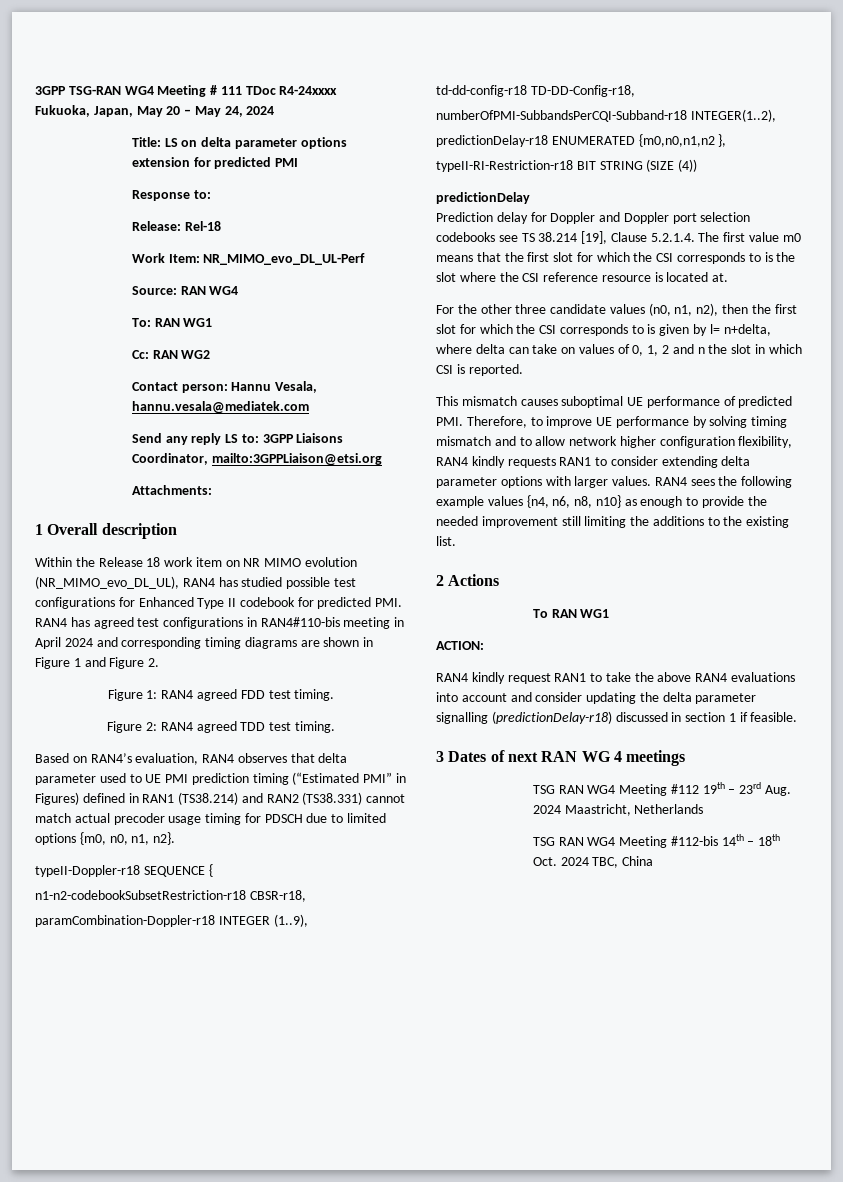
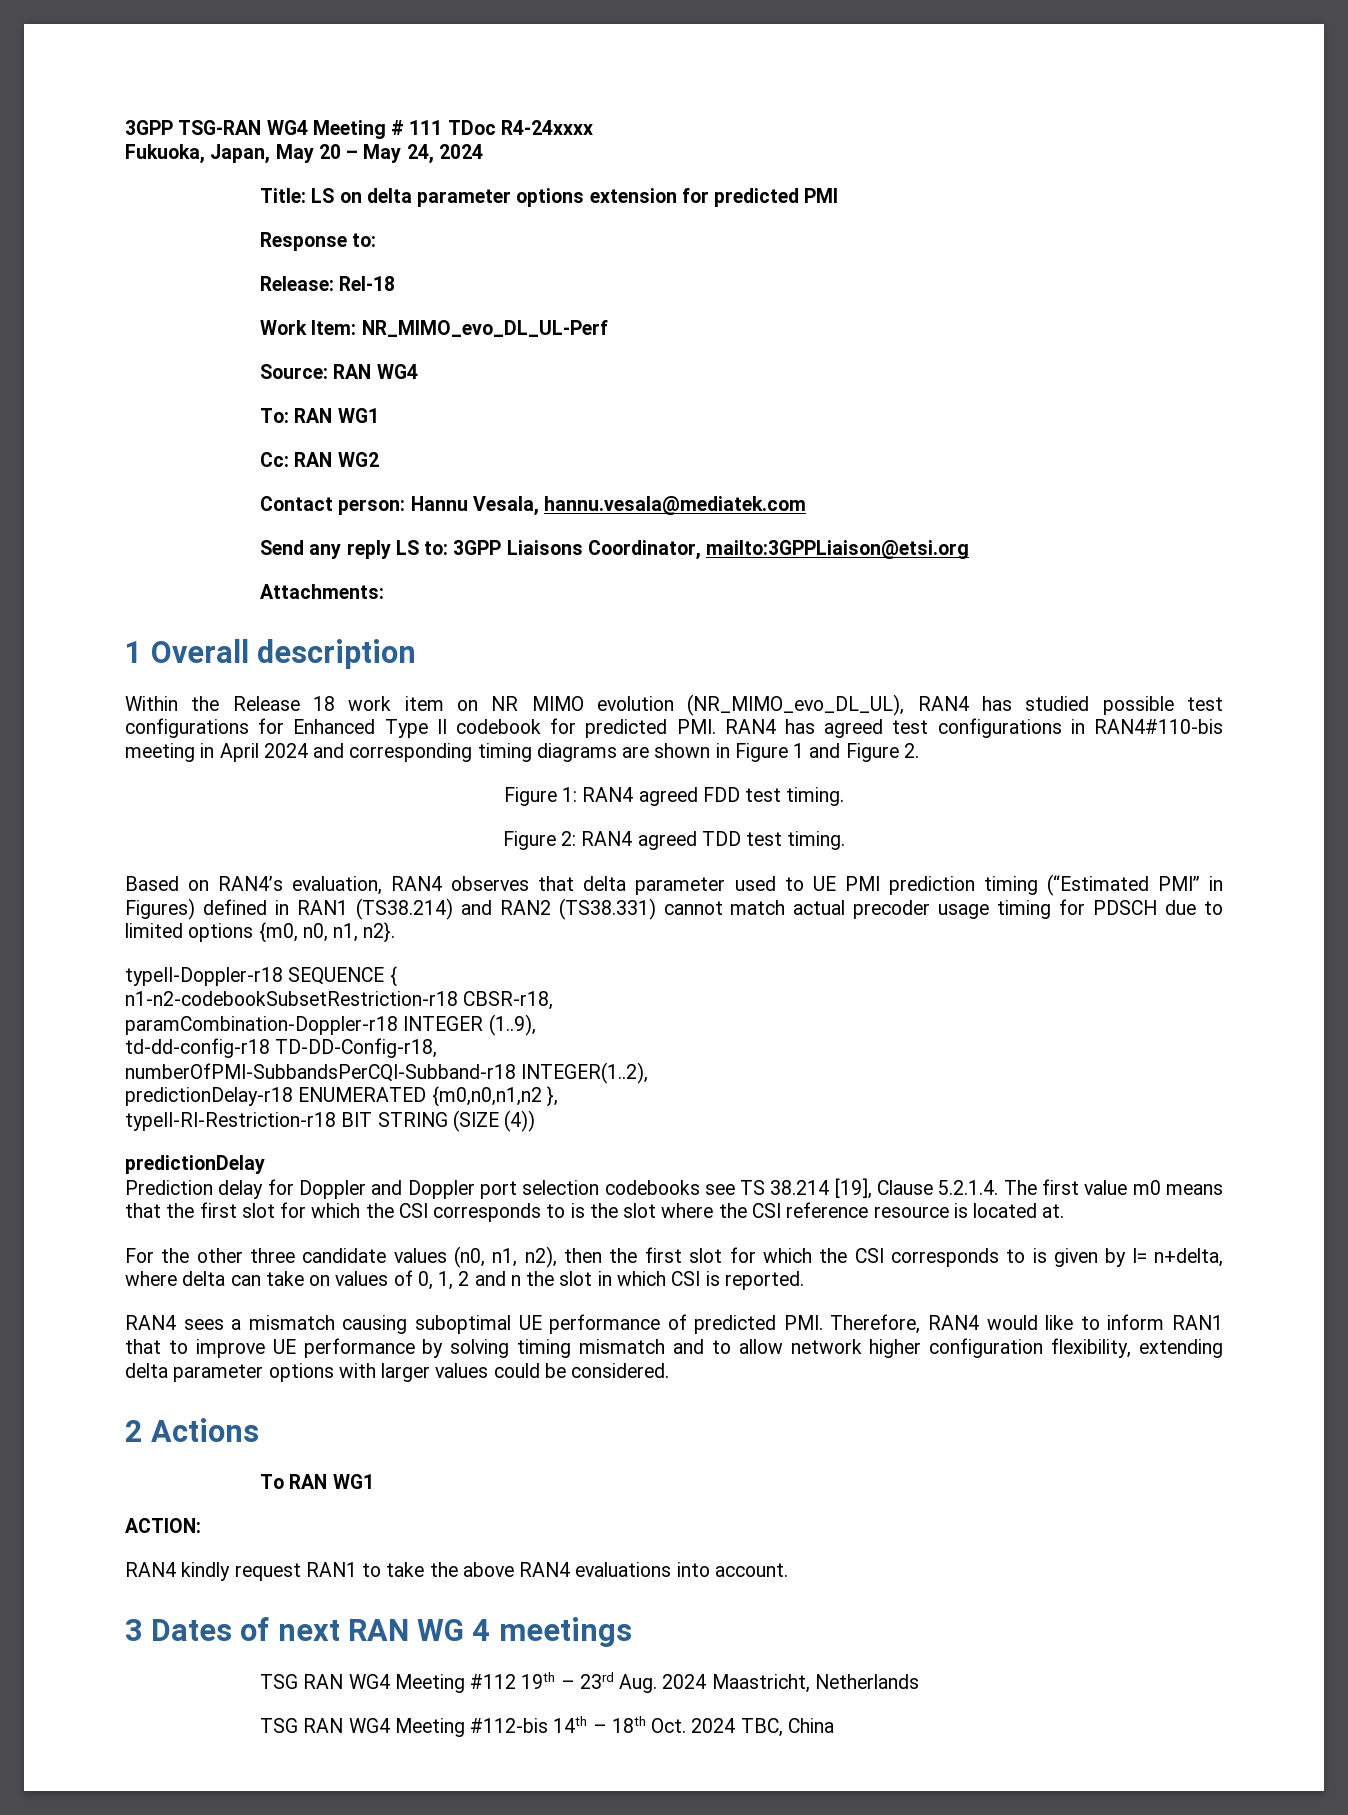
[436,396,558,406] This mismatch causes -> [125,1315,408,1334] RAN4 sees a mismatch causing
(527, 422) none -> [928,1314,1223,1330] [125,1339,161,1354] RAN4 would like to inform RAN1 that
[436,456,658,468] RAN4 kindly requests RAN1 to consider -> (1132, 1348) none
[612,476,793,488] [436,495,767,508] [436,516,790,528] [436,536,456,546] values. RAN4 sees the following example values {n4, n6, n8, n10} as enough to provide the needed improvement still limiting the additions to the existing list. -> [435,1363,670,1378] values could be considered.
[461,692,757,704] [436,711,798,724] account and consider updating the delta parameter signalling (predictionDelay-r18) discussed in section 1 if feasible. -> [714,1563,788,1577] account.

